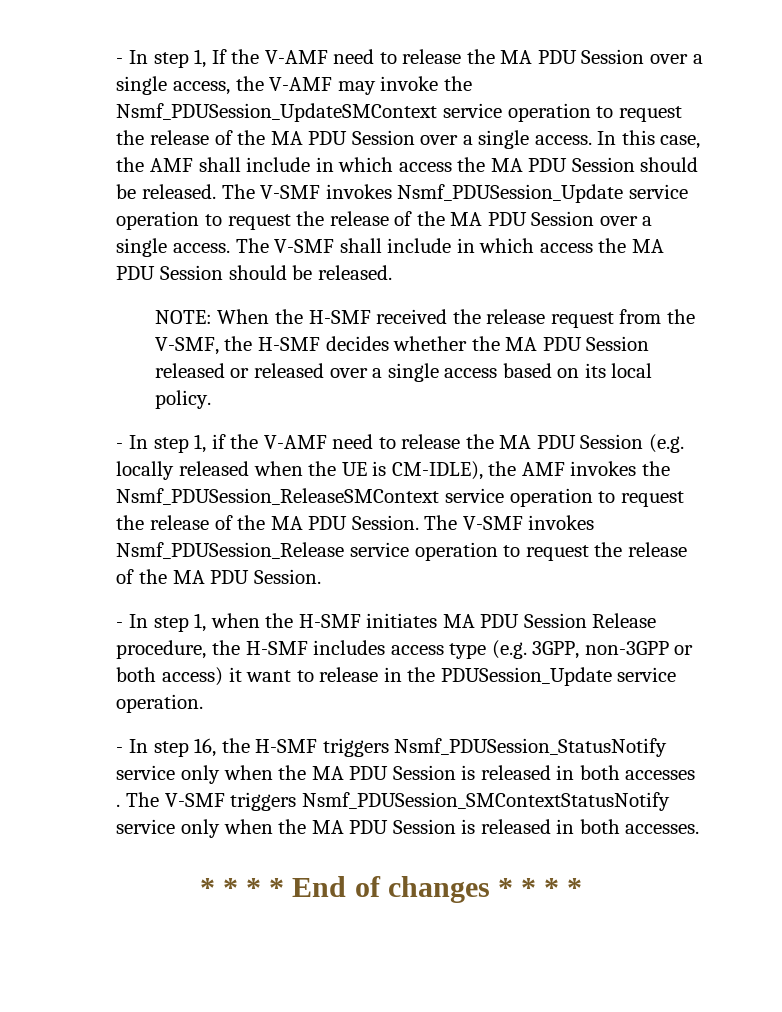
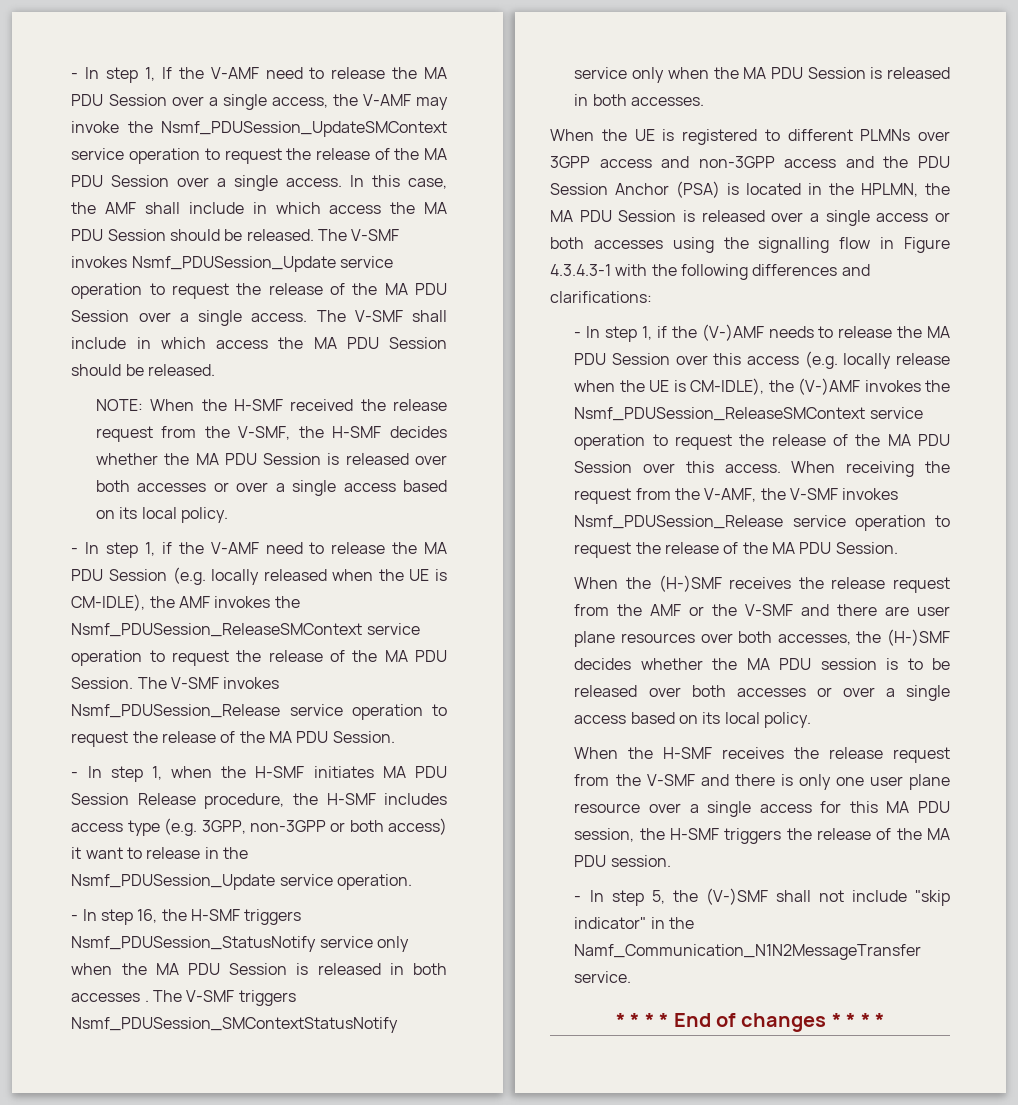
[154,363,325,378] released or released -> [327,453,447,465] [95,480,229,492] is released over both accesses or
[440,667,612,686] PDUSession_Update -> [71,874,276,890] Nsmf_PDUSession_Update
(700, 829) none -> [550,129,950,145] [550,156,950,168] [550,181,950,198] [550,210,950,226] [550,237,950,253] [550,264,870,280] [550,291,652,303] [574,324,950,342] [574,351,950,369] [574,378,950,395] [574,407,923,421] [574,434,950,450] [574,461,950,477] [574,488,899,504] [574,515,950,531] [574,542,898,558] [574,575,950,593] [574,604,950,616] [574,629,950,647] [574,658,950,670] [574,685,950,701] [574,712,812,728] [574,747,950,763] [574,774,950,790] [574,801,950,817] [574,828,950,844] [574,855,671,867] [574,888,950,906] [574,917,695,929] [574,944,922,960] [574,971,632,983] // When the UE is registered to different PLMNs over 3GPP access and non-3GPP access and the PDU Session Anchor (PSA) is located in the HPLMN, the MA PDU Session is released over a single access or both accesses using the signalling flow in Figure 4.3.4.3-1 with the following differences and clarifications: // - In step 1, if the (V-)AMF needs to release the MA PDU Session over this access (e.g. locally release when the UE is CM-IDLE), the (V-)AMF invokes the Nsmf_PDUSession_ReleaseSMContext service operation to request the release of the MA PDU Session over this access. When receiving the request from the V-AMF, the V-SMF invokes Nsmf_PDUSession_Release service operation to request the release of the MA PDU Session. // When the (H-)SMF receives the release request from the AMF or the V-SMF and there are user plane resources over both accesses, the (H-)SMF decides whether the MA PDU session is to be released over both accesses or over a single access based on its local policy. // When the H-SMF receives the release request from the V-SMF and there is only one user plane resource over a single access for this MA PDU session, the H-SMF triggers the release of the MA PDU session. // - In step 5, the (V-)SMF shall not include "skip indicator" in the Namf_Communication_N1N2MessageTransfer service.

